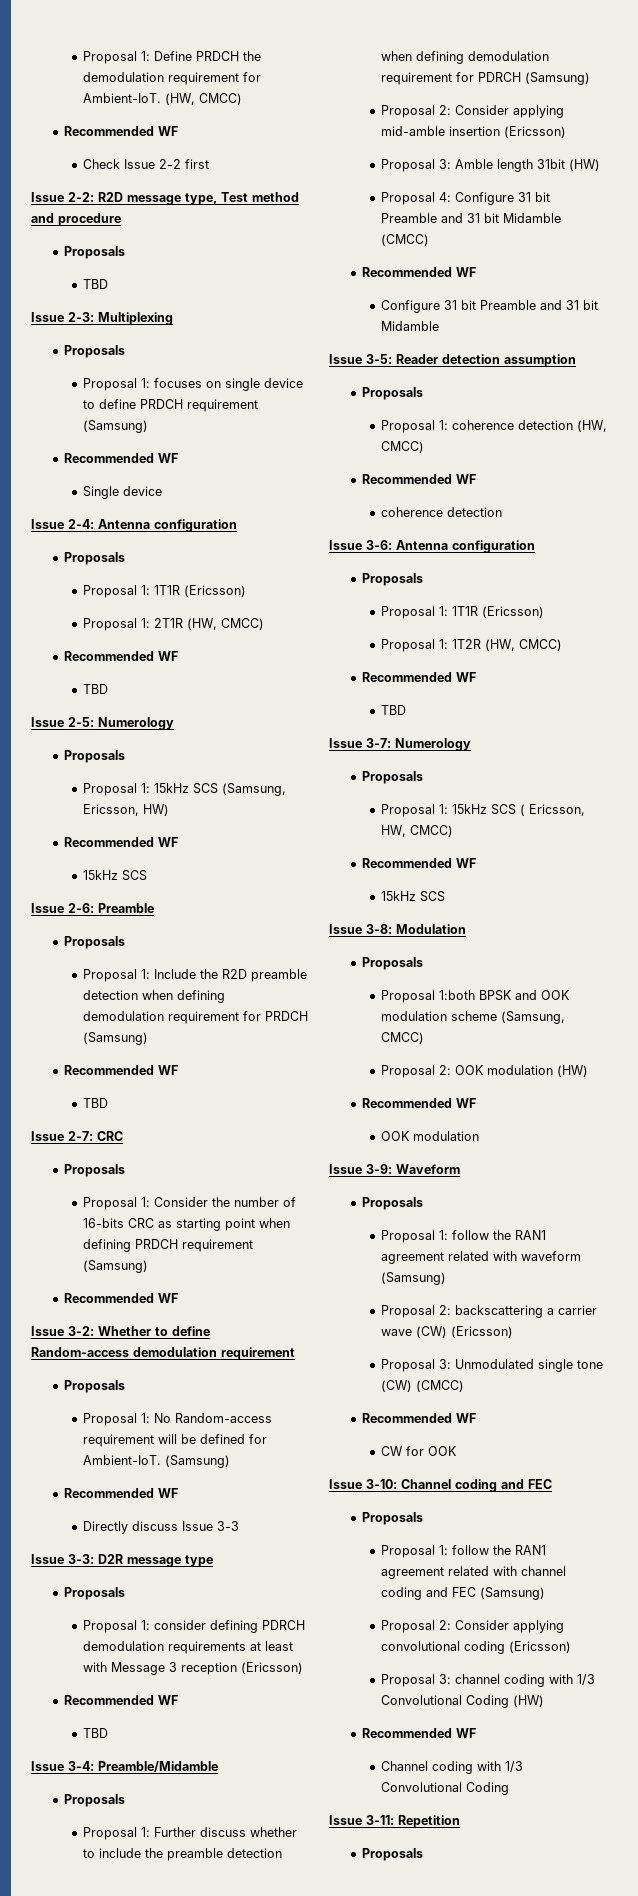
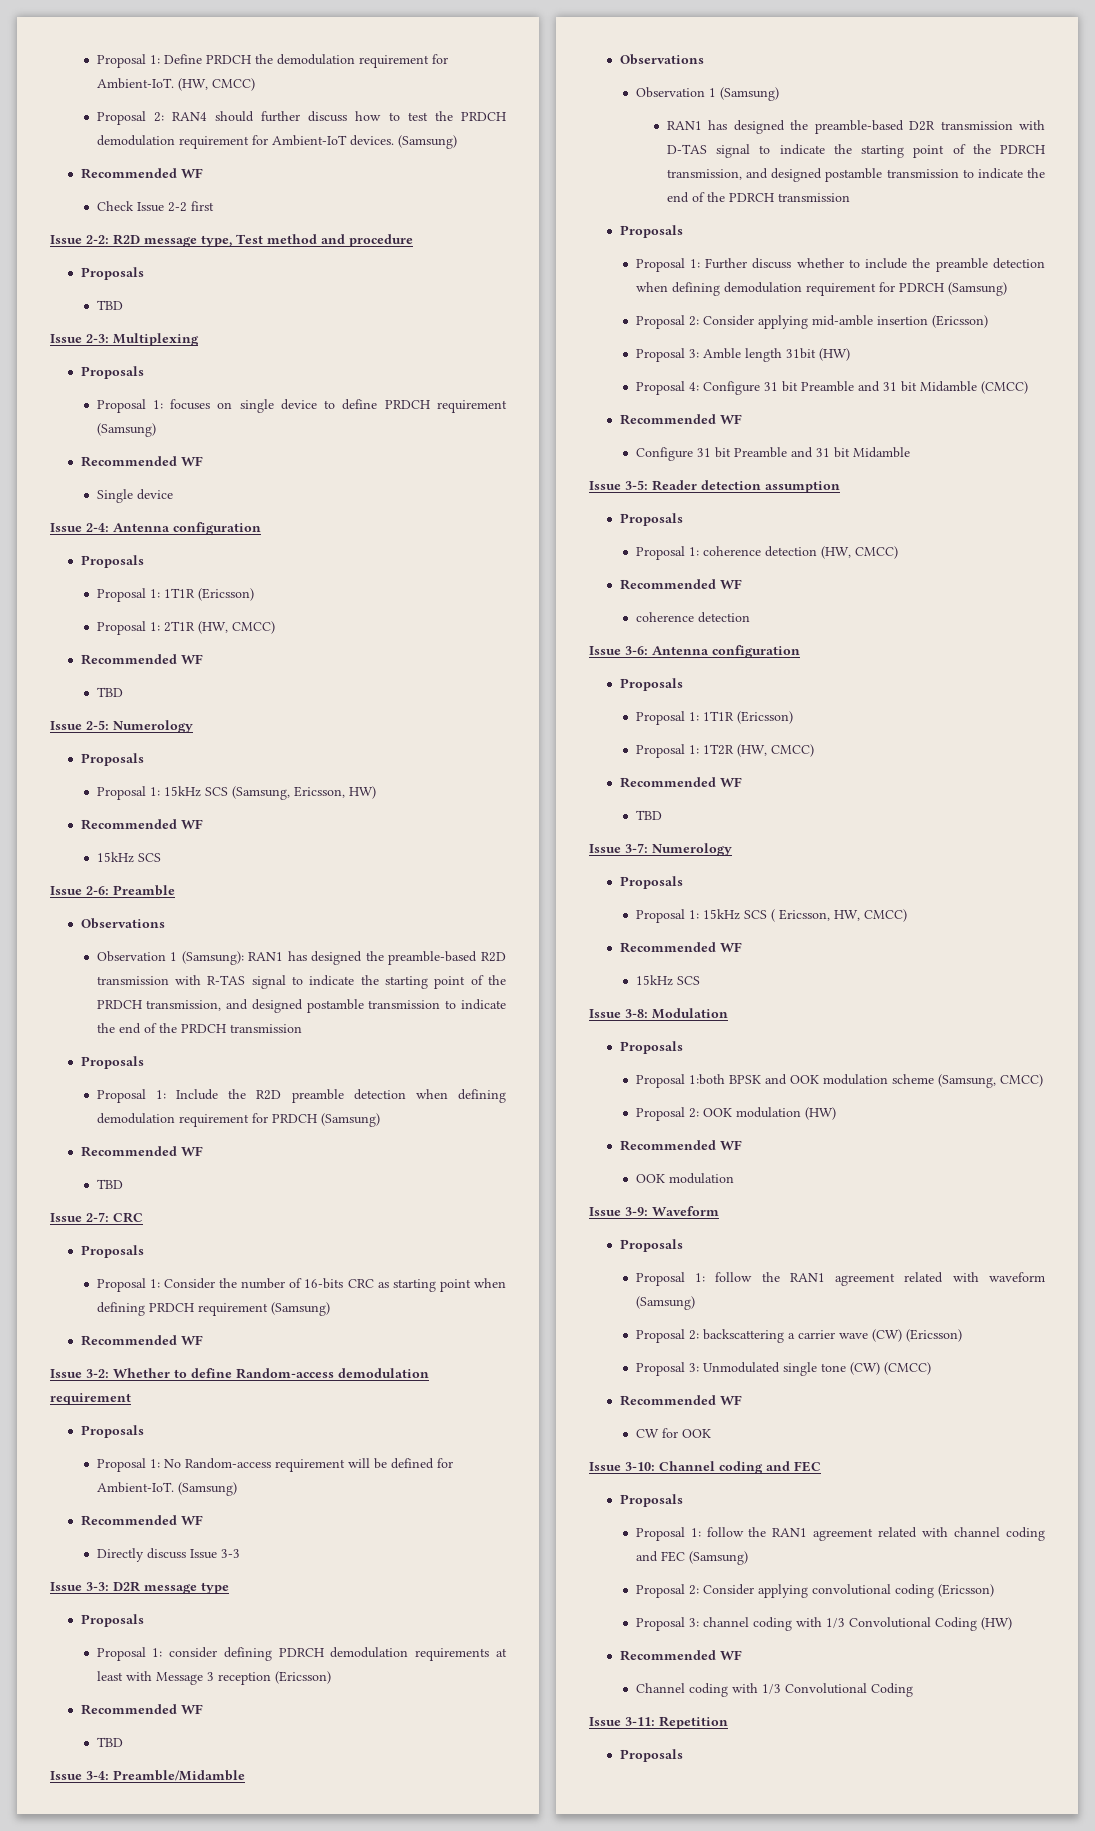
(242, 99) none -> [96,111,507,125] [96,135,457,149] // Proposal 2: RAN4 should further discuss how to test the PRDCH demodulation requirement for Ambient-IoT devices. (Samsung)
(154, 908) none -> [81,918,166,929] [96,951,506,965] [96,975,507,989] [96,999,506,1013] [96,1023,302,1034] // Observations // Observation 1 (Samsung): RAN1 has designed the preamble-based R2D transmission with R-TAS signal to indicate the starting point of the PRDCH transmission, and designed postamble transmission to indicate the end of the PRDCH transmission
(218, 1766) none -> [620,54,705,65] [635,87,779,101] [666,120,1045,134] [666,144,1045,158] [666,168,1045,182] [666,192,850,203] // Observations // Observation 1 (Samsung) // RAN1 has designed the preamble-based D2R transmission with D-TAS signal to indicate the starting point of the PDRCH transmission, and designed postamble transmission to indicate the end of the PDRCH transmission

